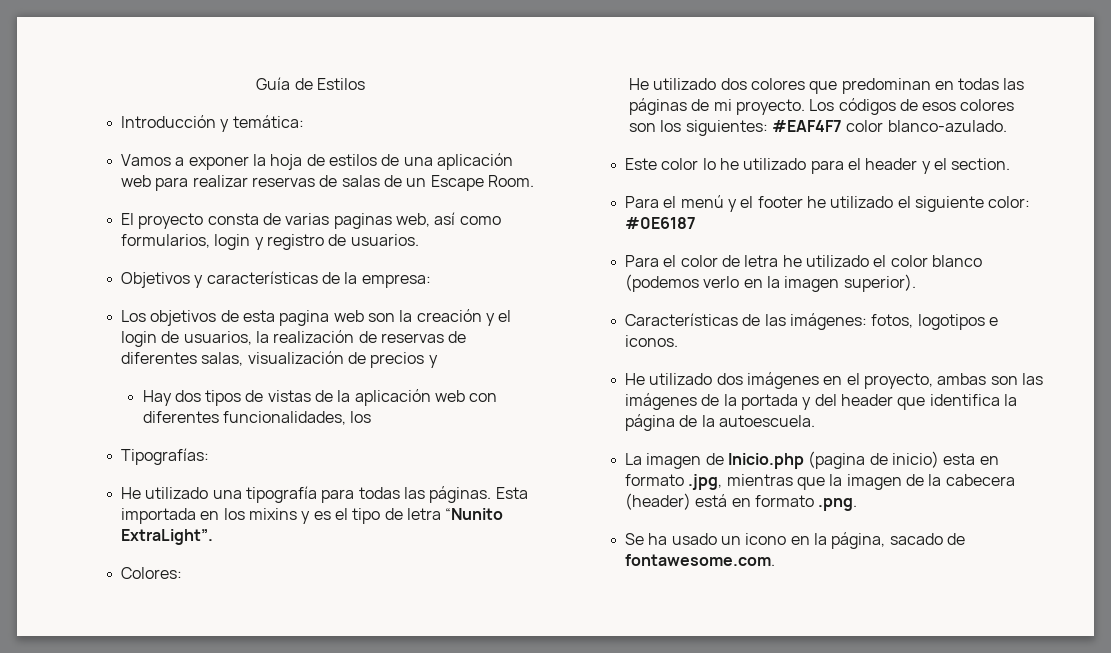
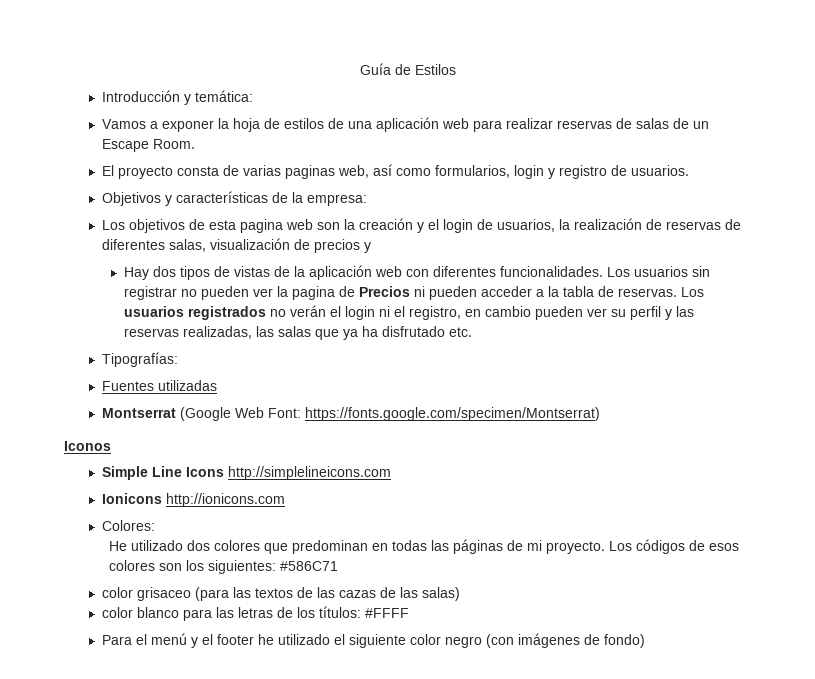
[222,411,372,425] [121,448,210,465] [121,486,528,503] [121,508,504,524] [121,529,214,545] funcionalidades, los // Tipografías: // He utilizado una tipografía para todas las páginas. Esta importada en los mixins y es el tipo de letra “Nunito ExtraLight”. -> [499,266,710,277] [123,286,704,300] [123,305,694,320] [123,326,472,340] [101,352,178,367] [101,380,217,391] [101,407,600,421] [64,441,111,451] [101,466,391,480] [101,493,285,507] funcionalidades. Los usuarios sin registrar no pueden ver la pagina de Precios ni pueden acceder a la tabla de reservas. Los usuarios registrados no verán el login ni el registro, en cambio pueden ver su perfil y las reservas realizadas, las salas que ya ha disfrutado etc. // Tipografías: // Fuentes utilizadas // Montserrat (Google Web Font: https://fonts.google.com/specimen/Montserrat) // Iconos // Simple Line Icons http://simplelineicons.com // Ionicons http://ionicons.com
[771,120,1007,132] [625,158,1011,174] #EAF4F7 color blanco-azulado. // Este color lo he utilizado para el header y el section. -> [279,561,338,571] [101,587,460,601] [101,606,409,621] #586C71 // color grisaceo (para las textos de las cazas de las salas) // color blanco para las letras de los títulos: #FFFF
[988,196,1031,208] [625,217,697,229] [625,255,982,267] [625,274,916,292] [625,313,998,330] [625,335,679,347] [625,372,1043,389] [625,393,1017,410] [625,414,816,431] [625,451,999,469] [625,474,1015,490] [625,493,858,511] [625,532,965,549] [625,554,776,566] color: #0E6187 // Para el color de letra he utilizado el color blanco (podemos verlo en la imagen superior). // Características de las imágenes: fotos, logotipos e iconos. // He utilizado dos imágenes en el proyecto, ambas son las imágenes de la portada y del header que identifica la página de la autoescuela. // La imagen de Inicio.php (pagina de inicio) esta en formato .jpg, mientras que la imagen de la cabecera (header) está en formato .png. // Se ha usado un icono en la página, sacado de fontawesome.com. -> [409,633,645,648] color negro (con imágenes de fondo)

